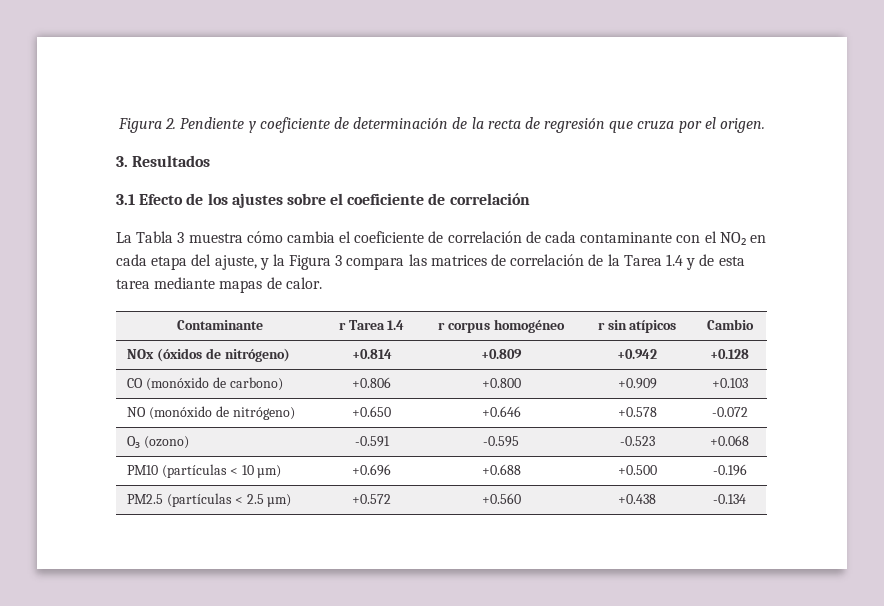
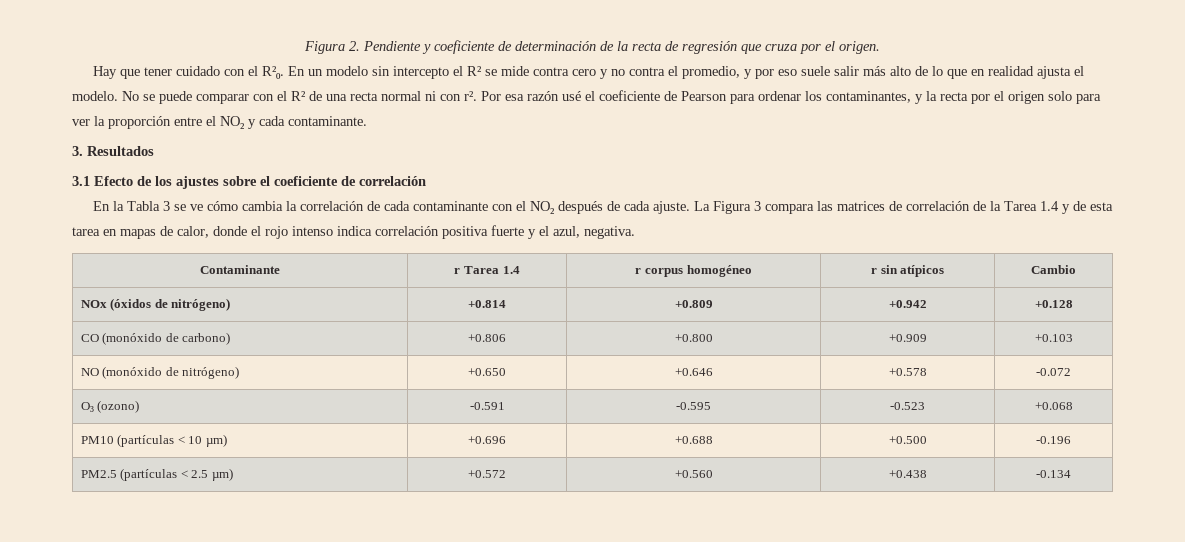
(765, 125) none -> [93,66,1085,79] [72,90,1101,104] [72,116,367,129] // Hay que tener cuidado con el R²₀. En un modelo sin intercepto el R² se mide contra cero y no contra el promedio, y por eso suele salir más alto de lo que en realidad ajusta el modelo. No se puede comparar con el R² de una recta normal ni con r². Por esa razón usé el coeficiente de Pearson para ordenar los contaminantes, y la recta por el origen solo para ver la proporción entre el NO₂ y cada contaminante.
[116,231,444,243] La Tabla 3 muestra cómo cambia el coeficiente de -> [93,201,298,211] En la Tabla 3 se ve cómo cambia la
[749,235,766,243] [116,254,285,270] en cada etapa del ajuste, y la -> [558,201,711,214] después de cada ajuste. La
[154,277,216,289] mediante -> [103,229,117,236] en
[285,277,322,289] calor. -> [177,225,635,239] calor, donde el rojo intenso indica correlación positiva fuerte y el azul, negativa.

